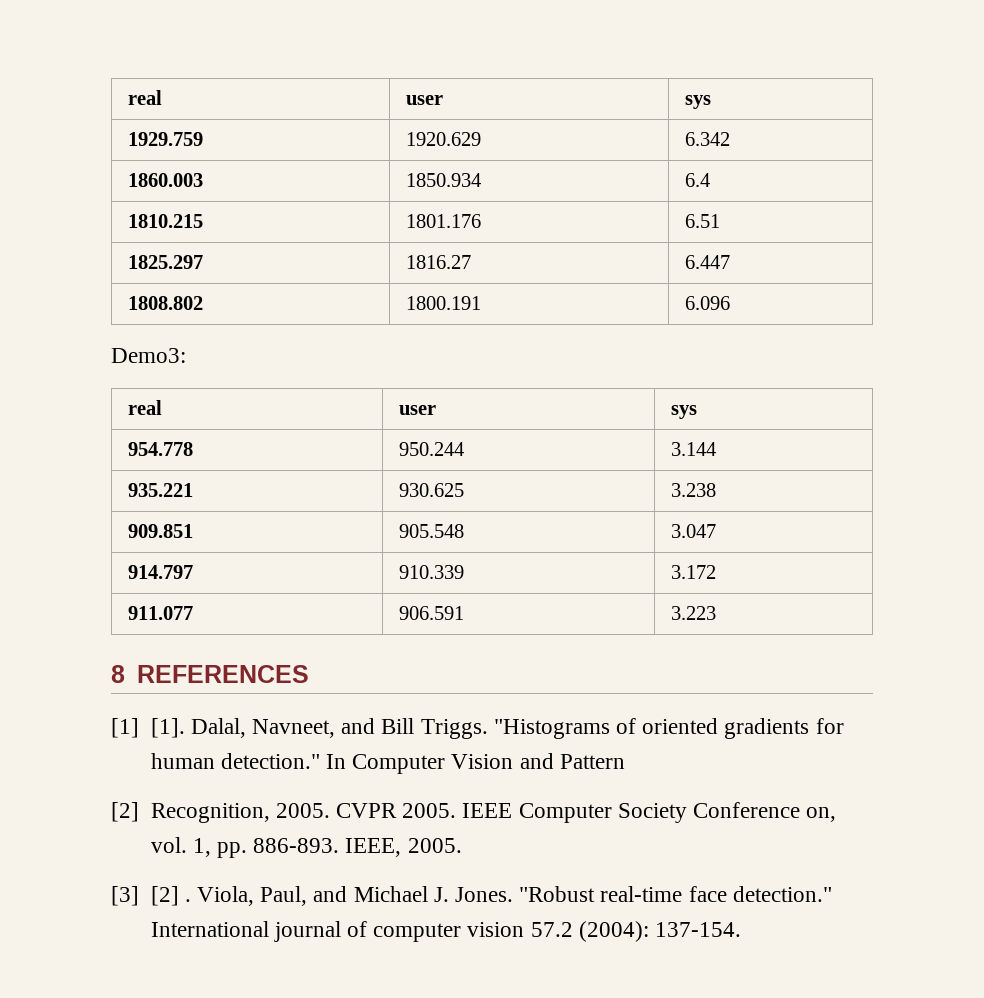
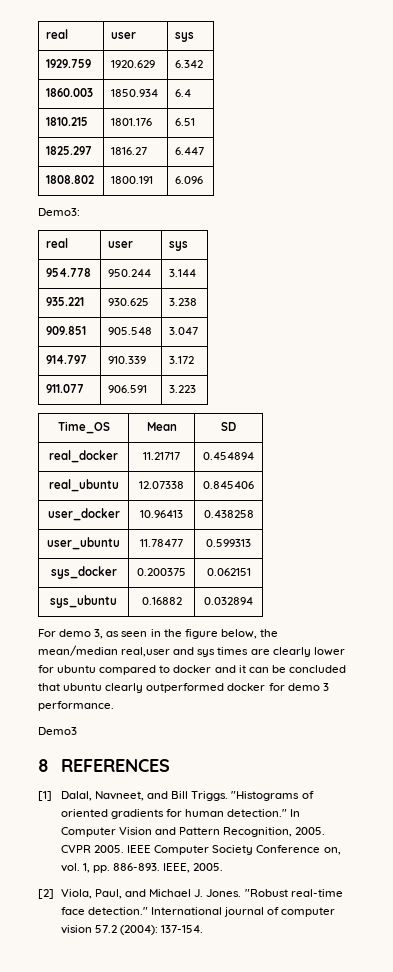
(717, 613) none -> [57,421,110,434] [146,422,177,431] [221,422,236,431] [49,450,118,463] [143,452,180,460] [203,452,254,460] [48,479,119,492] [139,481,184,489] [203,481,254,489] [47,508,120,521] [140,510,183,518] [203,510,254,518] [47,537,120,550] [140,539,183,547] [206,539,251,547] [50,566,117,579] [137,568,186,576] [206,568,251,576] [50,595,117,608] [141,597,182,605] [204,597,253,605] [38,629,278,639] [38,645,345,657] [38,665,346,675] [38,683,329,693] [38,701,114,711] [38,727,77,735] // Time_OS | Mean | SD // real_docker | 11.21717 | 0.454894 // real_ubuntu | 12.07338 | 0.845406 // user_docker | 10.96413 | 0.438258 // user_ubuntu | 11.78477 | 0.599313 // sys_docker | 0.200375 | 0.062151 // sys_ubuntu | 0.16882 | 0.032894 // For demo 3, as seen in the figure below, the mean/median real,user and sys times are clearly lower for ubuntu compared to docker and it can be concluded that ubuntu clearly outperformed docker for demo 3 performance. // Demo3
[150,718,185,738] [1]. -> (52, 796) none
[111,802,139,822] // [2] -> (221, 831) none
[111,886,191,906] [3] [2] . -> [38,889,54,899] [2]

